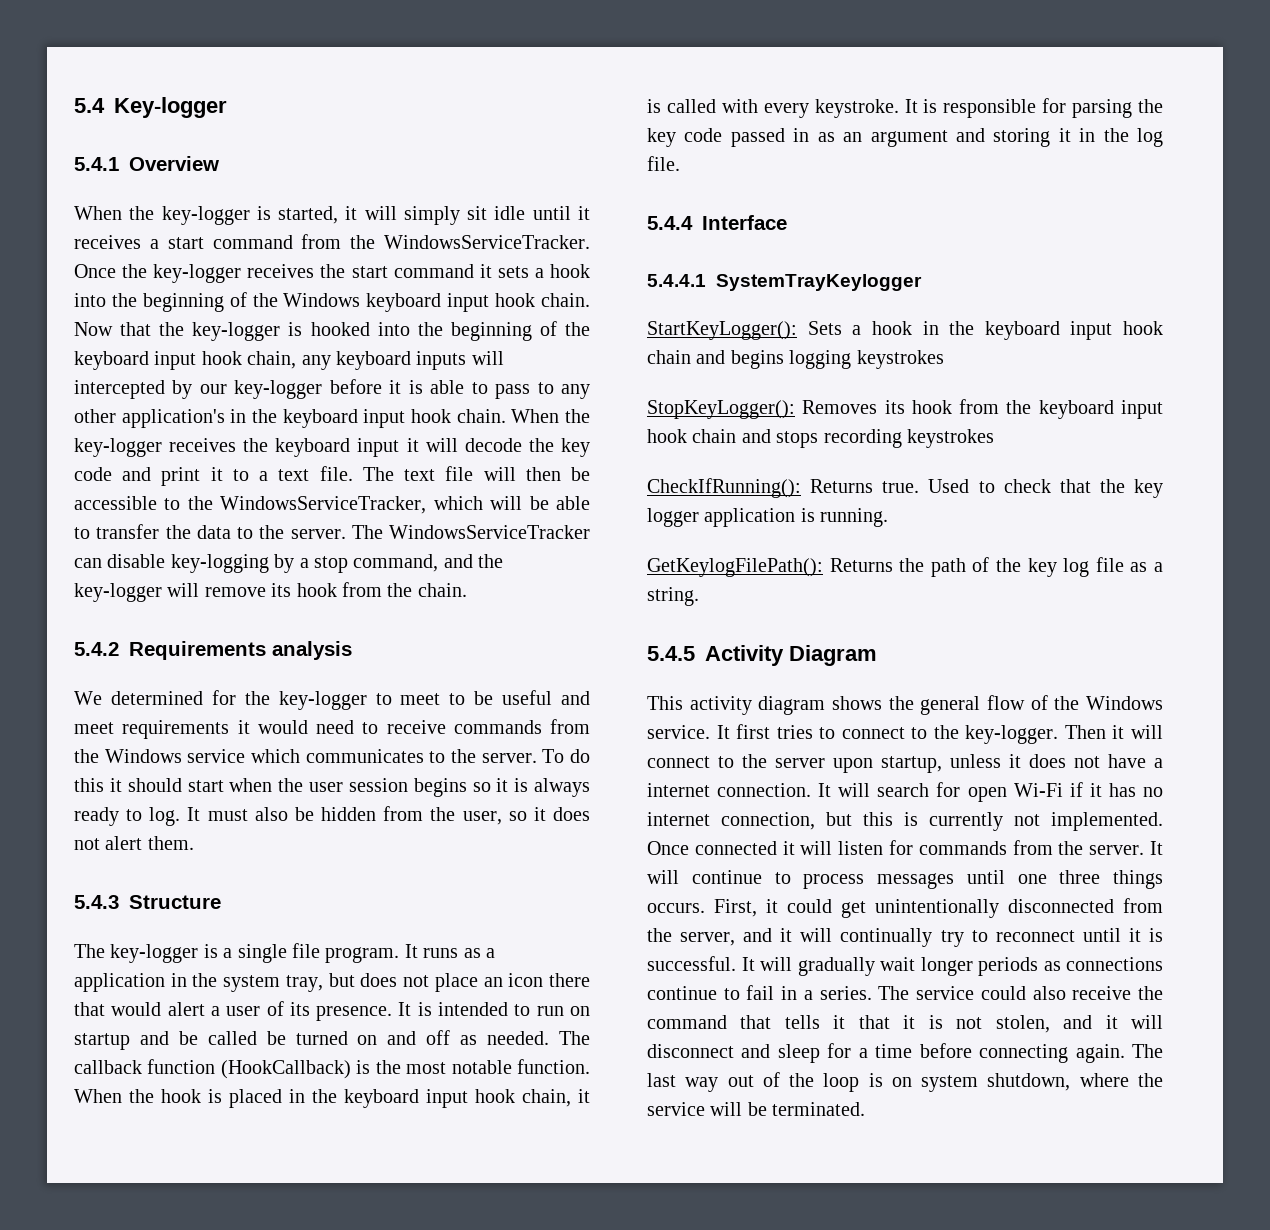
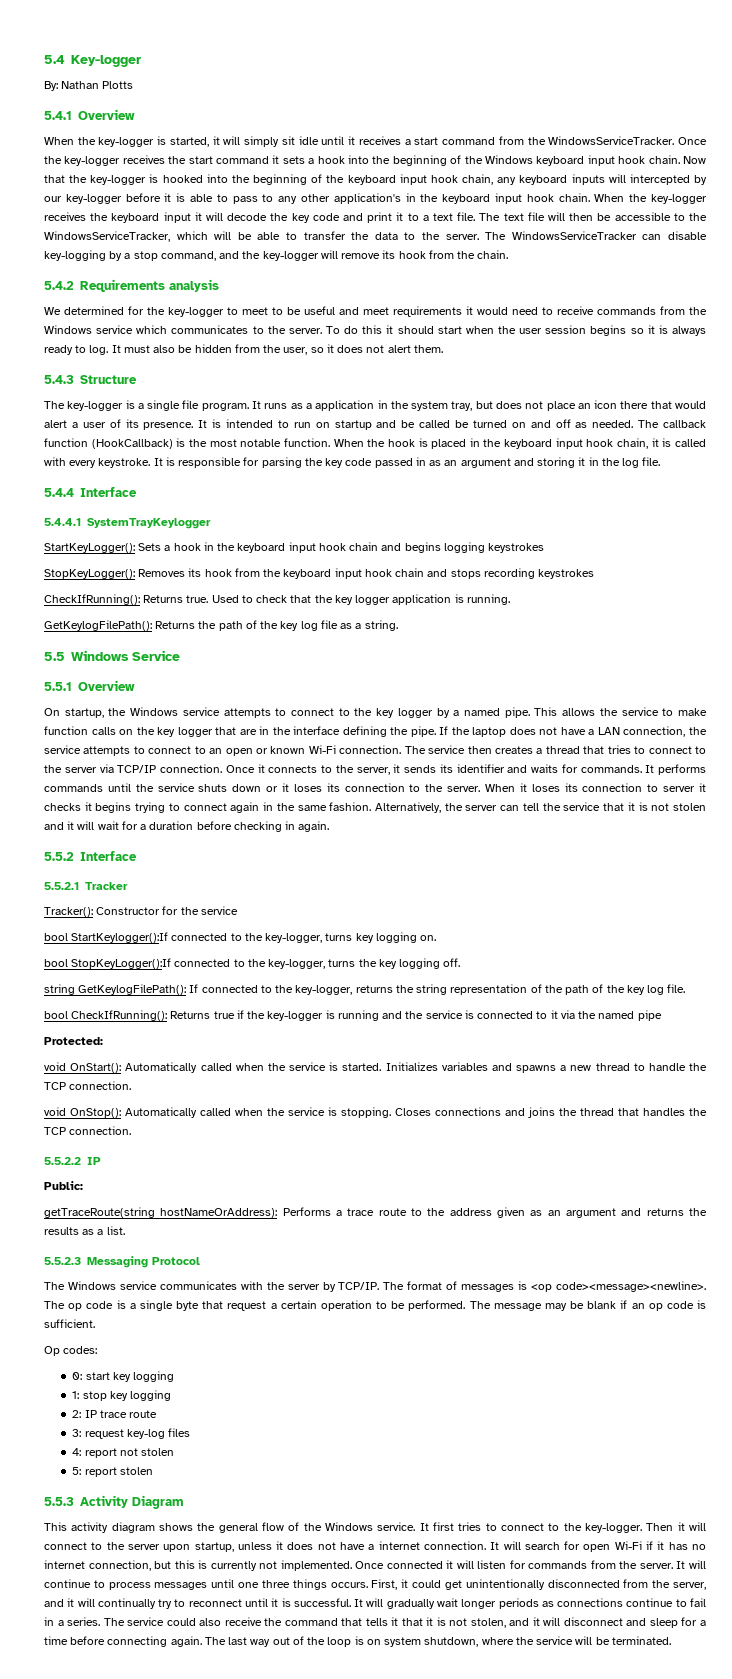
(227, 107) none -> [44,81,134,91] // By: Nathan Plotts
[647,646,695,661] 5.4.5 -> [44,650,180,661] [44,680,135,691] [44,707,707,718] [44,726,707,737] [44,745,707,756] [44,764,706,775] [44,783,706,792] [44,802,707,813] [44,821,330,832] [44,851,137,861] [44,882,128,890] [44,906,238,917] [44,932,437,943] [44,958,461,969] [44,984,686,995] [44,1010,662,1021] [44,1037,103,1045] [44,1062,707,1073] [44,1081,132,1090] [44,1107,707,1118] [44,1126,132,1135] [44,1157,101,1165] [44,1181,83,1190] [44,1207,707,1218] [44,1226,125,1235] [44,1256,200,1268] [44,1281,706,1292] [44,1300,706,1311] [44,1319,95,1328] [44,1346,98,1356] [72,1371,175,1382] [72,1390,172,1401] [72,1410,158,1418] [72,1428,191,1439] [72,1448,175,1458] [72,1467,153,1477] [44,1497,74,1506] 5.5 Windows Service // 5.5.1 Overview // On startup, the Windows service attempts to connect to the key logger by a named pipe. This allows the service to make function calls on the key logger that are in the interface defining the pipe. If the laptop does not have a LAN connection, the service attempts to connect to an open or known Wi-Fi connection. The service then creates a thread that tries to connect to the server via TCP/IP connection. Once it connects to the server, it sends its identifier and waits for commands. It performs commands until the service shuts down or it loses its connection to the server. When it loses its connection to server it checks it begins trying to connect again in the same fashion. Alternatively, the server can tell the service that it is not stolen and it will wait for a duration before checking in again. // 5.5.2 Interface // 5.5.2.1 Tracker // Tracker(): Constructor for the service // bool StartKeylogger():If connected to the key-logger, turns key logging on. // bool StopKeyLogger():If connected to the key-logger, turns the key logging off. // string GetKeylogFilePath(): If connected to the key-logger, returns the string representation of the path of the key log file. // bool CheckIfRunning(): Returns true if the key-logger is running and the service is connected to it via the named pipe // Protected: // void OnStart(): Automatically called when the service is started. Initializes variables and spawns a new thread to handle the TCP connection. // void OnStop(): Automatically called when the service is stopping. Closes connections and joins the thread that handles the TCP connection. // 5.5.2.2 IP // Public: // getTraceRoute(string hostNameOrAddress): Performs a trace route to the address given as an argument and returns the results as a list. // 5.5.2.3 Messaging Protocol // The Windows service communicates with the server by TCP/IP. The format of messages is <op code><message><newline>. The op code is a single byte that request a certain operation to be performed. The message may be blank if an op code is sufficient. // Op codes: // 0: start key logging // 1: stop key logging // 2: IP trace route // 3: request key-log files // 4: report not stolen // 5: report stolen // 5.5.3

